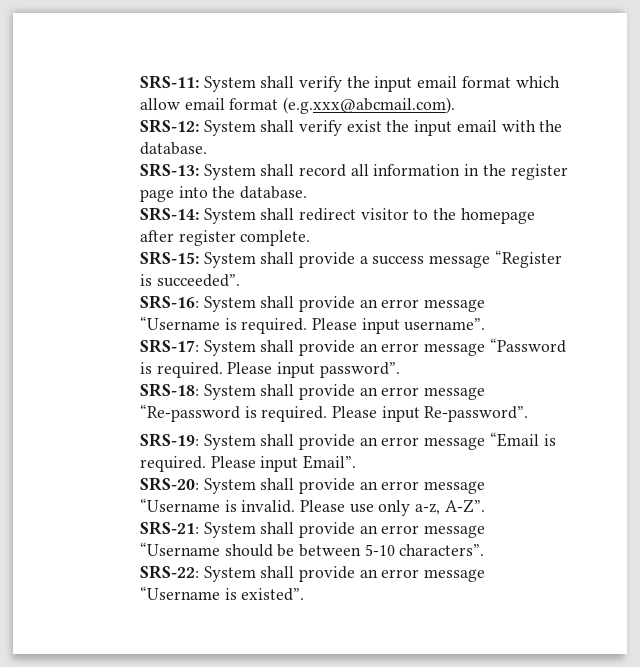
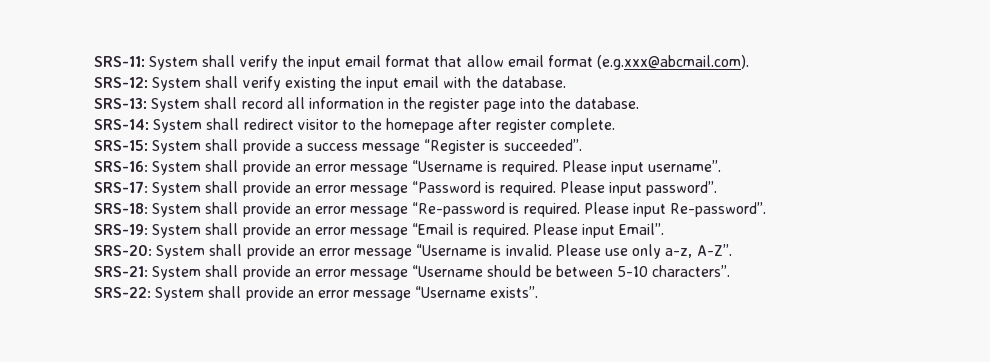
[515,76,560,88] which -> [434,55,463,67] that
[346,120,382,132] exist -> [284,77,336,91] existing
[224,588,305,601] is existed”. -> [490,286,539,298] exists”.

